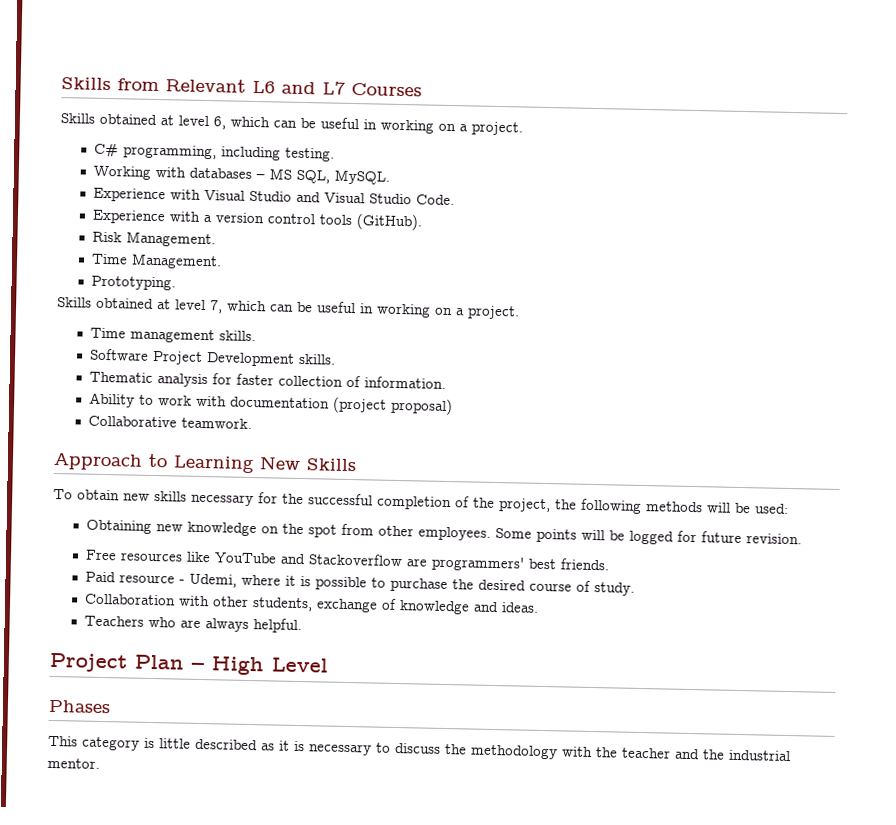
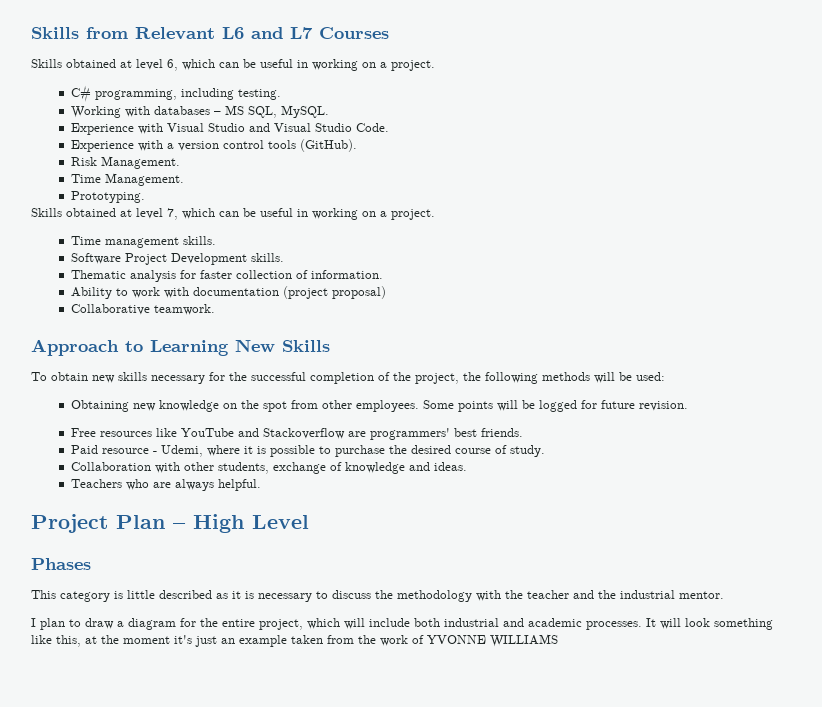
(100, 763) none -> [31,618,773,630] [31,634,558,647] // I plan to draw a diagram for the entire project, which will include both industrial and academic processes. It will look something like this, at the moment it's just an example taken from the work of YVONNE WILLIAMS

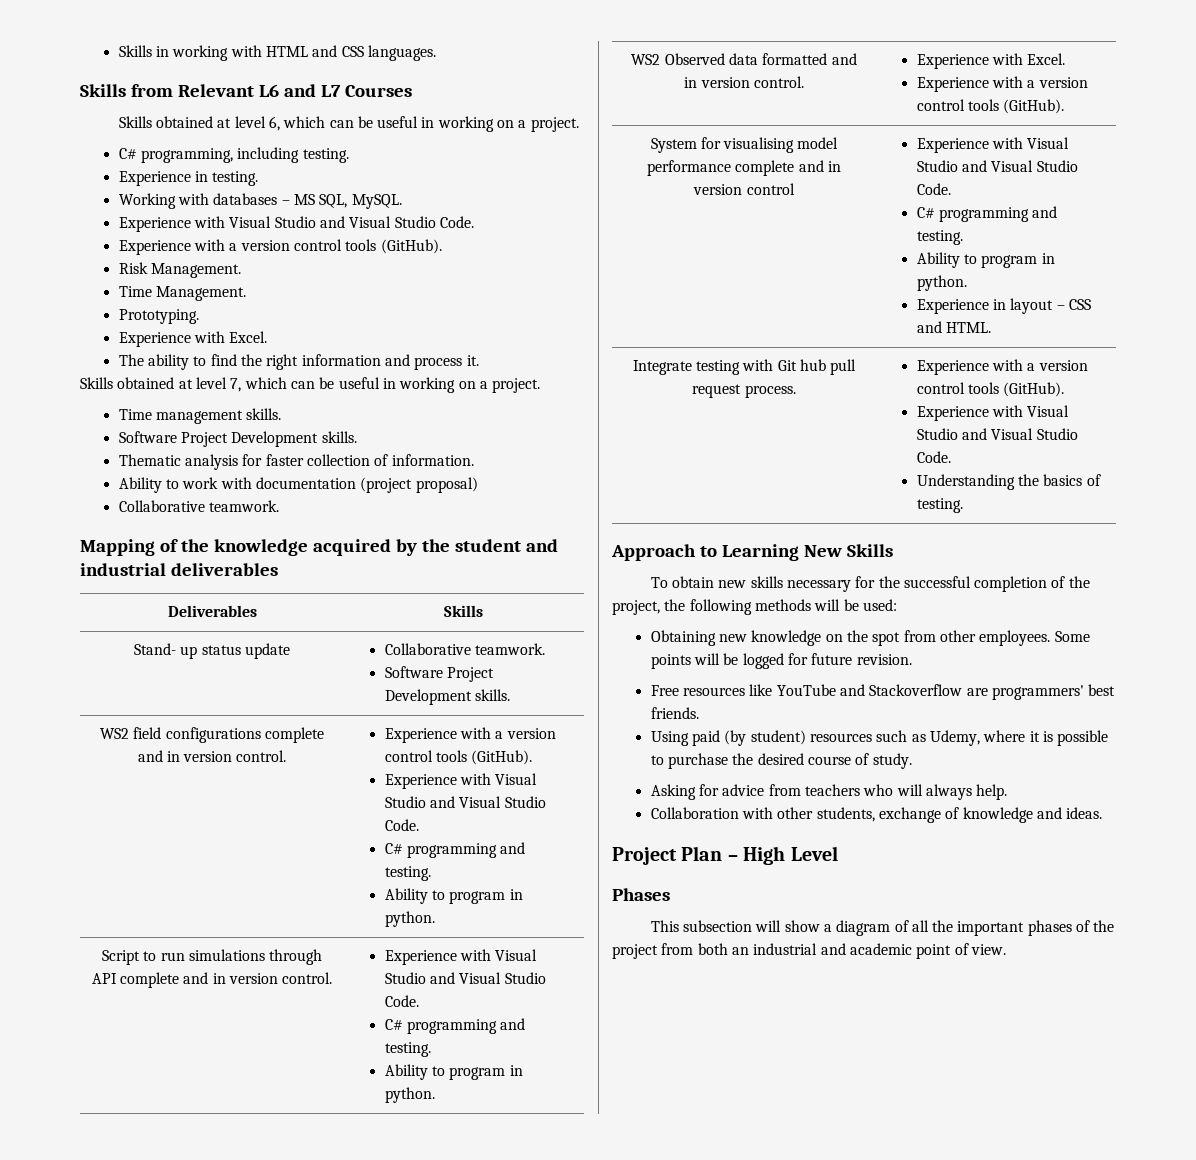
[31,27,79,39] Skills -> [118,45,436,61] [80,84,126,97] Skills in working with HTML and CSS languages. // Skills
(281, 94) none -> [118,171,259,186] // Experience in testing.
(145, 197) none -> [118,331,268,347] [118,354,479,370] // Experience with Excel. // The ability to find the right information and process it.
(215, 309) none -> [80,539,558,556] [80,563,278,576] [167,605,257,617] [444,605,483,617] [134,643,290,659] [384,643,546,655] [384,666,495,682] [384,689,511,705] [100,727,324,743] [137,750,287,762] [384,727,556,743] [384,750,533,765] [384,773,538,789] [384,796,546,808] [384,819,419,831] [384,842,526,858] [384,866,431,881] [384,888,523,904] [384,911,435,927] [101,949,323,965] [91,972,333,988] [384,949,538,965] [384,972,546,984] [384,995,419,1007] [384,1018,526,1034] [384,1042,431,1057] [384,1064,523,1080] [384,1087,435,1103] [631,53,857,65] [684,76,804,88] [916,53,1066,69] [916,76,1088,92] [916,99,1065,114] [650,137,839,153] [647,160,841,176] [693,183,795,195] [916,137,1070,153] [916,160,1078,172] [916,183,951,195] [916,206,1058,222] [916,230,963,245] [916,252,1055,268] [916,275,967,291] [916,298,1092,314] [916,321,992,333] [632,359,857,375] [692,384,796,398] [916,359,1088,375] [916,382,1065,397] [916,405,1070,421] [916,428,1078,440] [916,451,951,463] [916,474,1101,490] [916,498,963,513] // Mapping of the knowledge acquired by the student and industrial deliverables // Deliverables | Skills // Stand- up status update | Collaborative teamwork. // Software Project Development skills. // WS2 field configurations complete and in version control. | Experience with a version control tools (GitHub). // Experience with Visual Studio and Visual Studio Code. // C# programming and testing. // Ability to program in python. // Script to run simulations through API complete and in version control. | Experience with Visual Studio and Visual Studio Code. // C# programming and testing. // Ability to program in python. // WS2 Observed data formatted and in version control. | Experience with Excel. // Experience with a version control tools (GitHub). // System for visualising model performance complete and in version control | Experience with Visual Studio and Visual Studio Code. // C# programming and testing. // Ability to program in python. // Experience in layout – CSS and HTML. // Integrate testing with Git hub pull request process. | Experience with a version control tools (GitHub). // Experience with Visual Studio and Visual Studio Code. // Understanding the basics of testing.
[70,445,203,457] Paid resource - Udemi, -> [650,730,980,746] Using paid (by student) resources such as Udemy,
(545, 451) none -> [650,784,1008,800] // Asking for advice from teachers who will always help.
[70,479,261,491] // Teachers who are always helpful. -> (1103, 813) none
[60,590,724,602] [31,618,773,630] [31,634,558,647] category is little described as it is necessary to discuss the methodology with the teacher and the industrial mentor. // I plan to draw a diagram for the entire project, which will include both industrial and academic processes. It will look something like this, at the moment it's just an example taken from the work of YVONNE WILLIAMS -> [682,920,1115,936] [612,943,1006,959] subsection will show a diagram of all the important phases of the project from both an industrial and academic point of view.

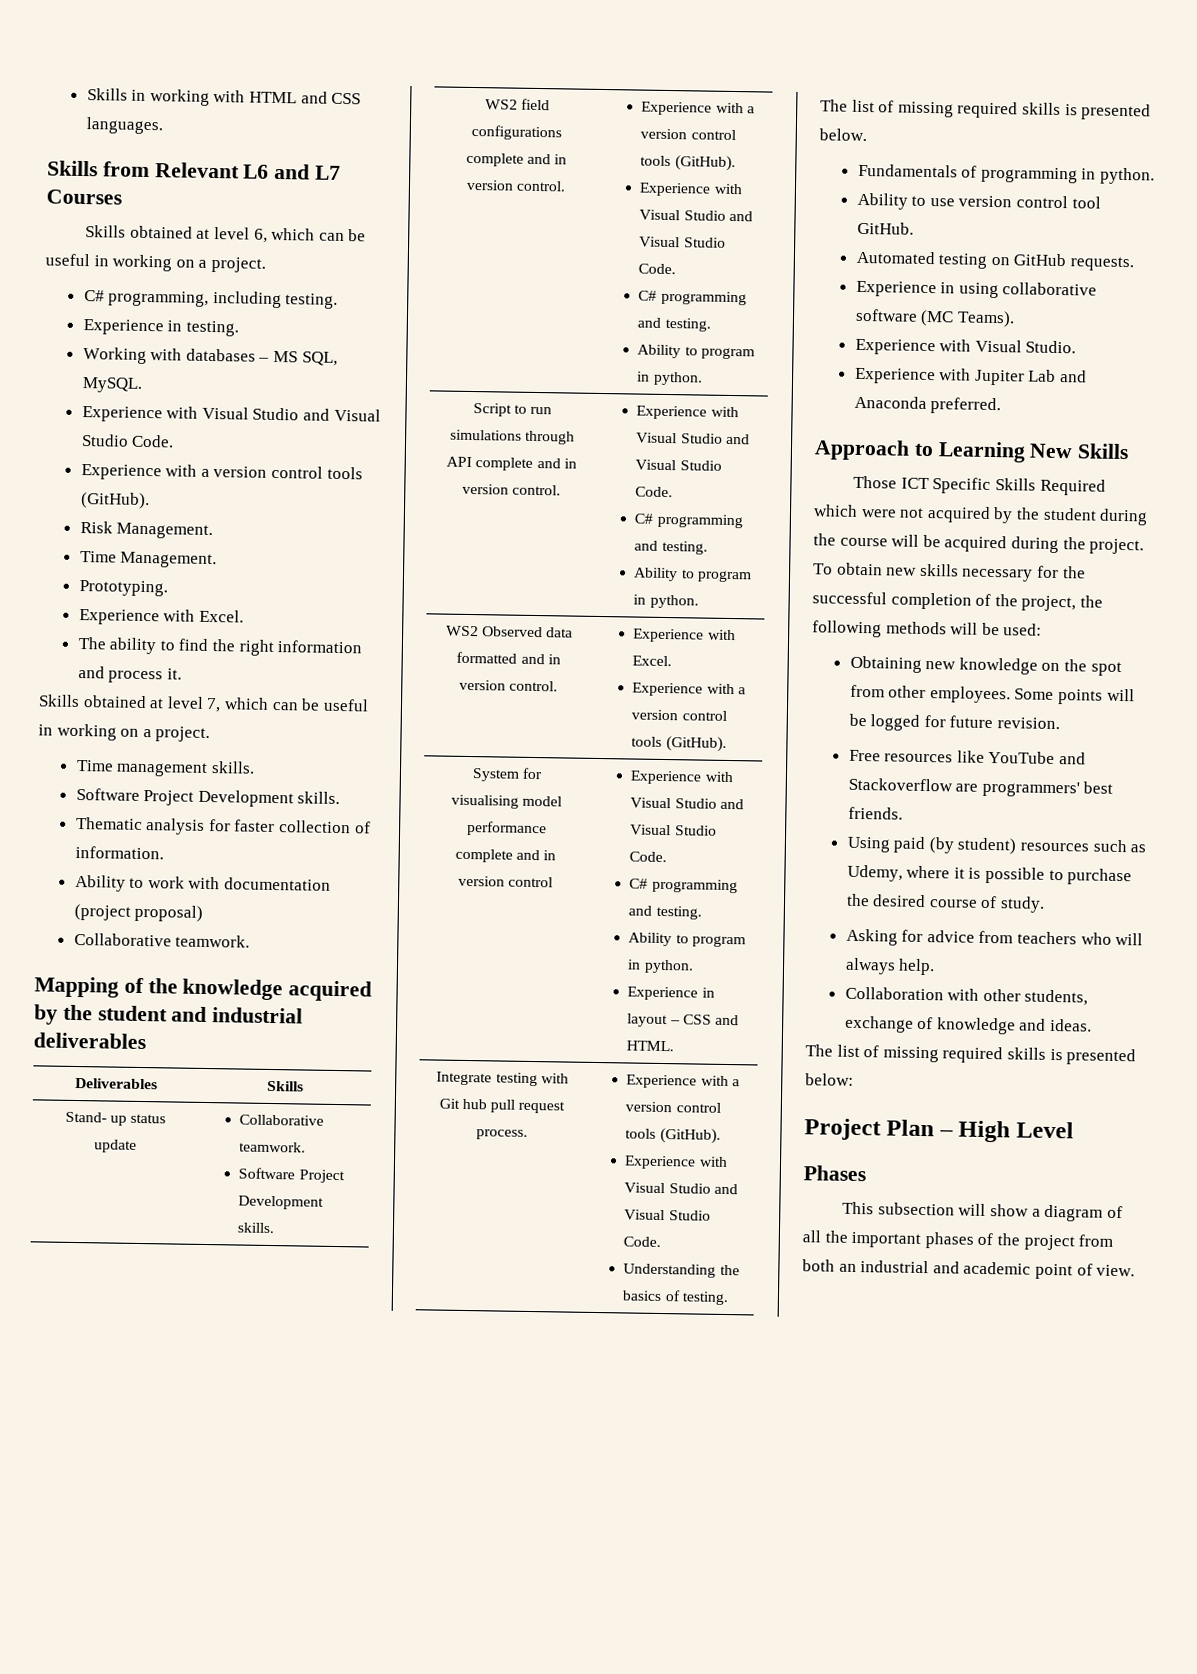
(963, 505) none -> [820,99,1152,121] [819,128,867,142] [857,163,1156,185] [856,192,1101,210] [856,221,914,235] [855,250,1135,272] [855,280,1098,299] [854,308,1015,328] [854,338,1077,356] [854,367,1088,386] [853,395,1002,415] // The list of missing required skills is presented below. // Fundamentals of programming in python. // Ability to use version control tool GitHub. // Automated testing on GitHub requests. // Experience in using collaborative software (MC Teams). // Experience with Visual Studio. // Experience with Jupiter Lab and Anaconda preferred.
(893, 550) none -> [853,475,1106,496] [813,504,1149,526] [813,533,1145,555] Those ICT Specific Skills Required which were not acquired by the student during the course will be acquired during the project.
(1103, 813) none -> [805,1044,1137,1066] [805,1073,854,1086] // The list of missing required skills is presented below:

